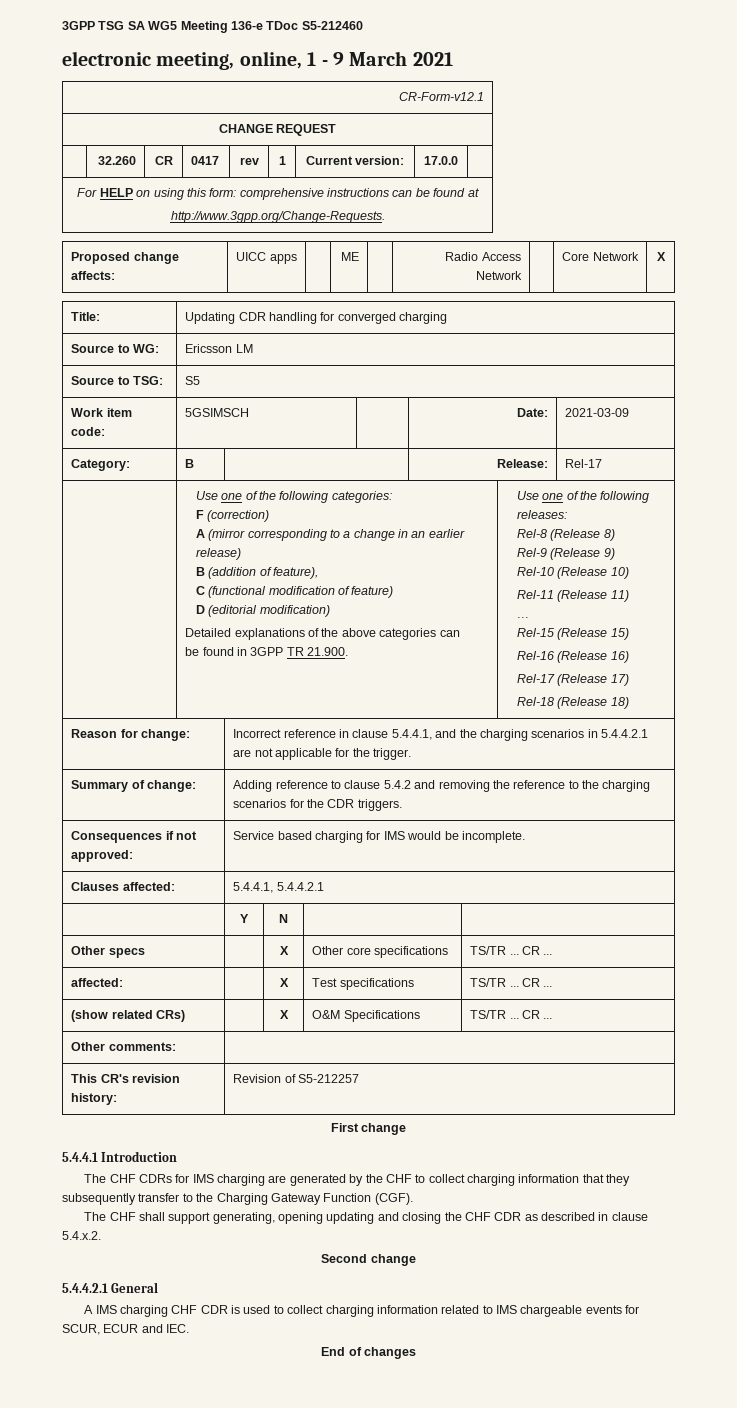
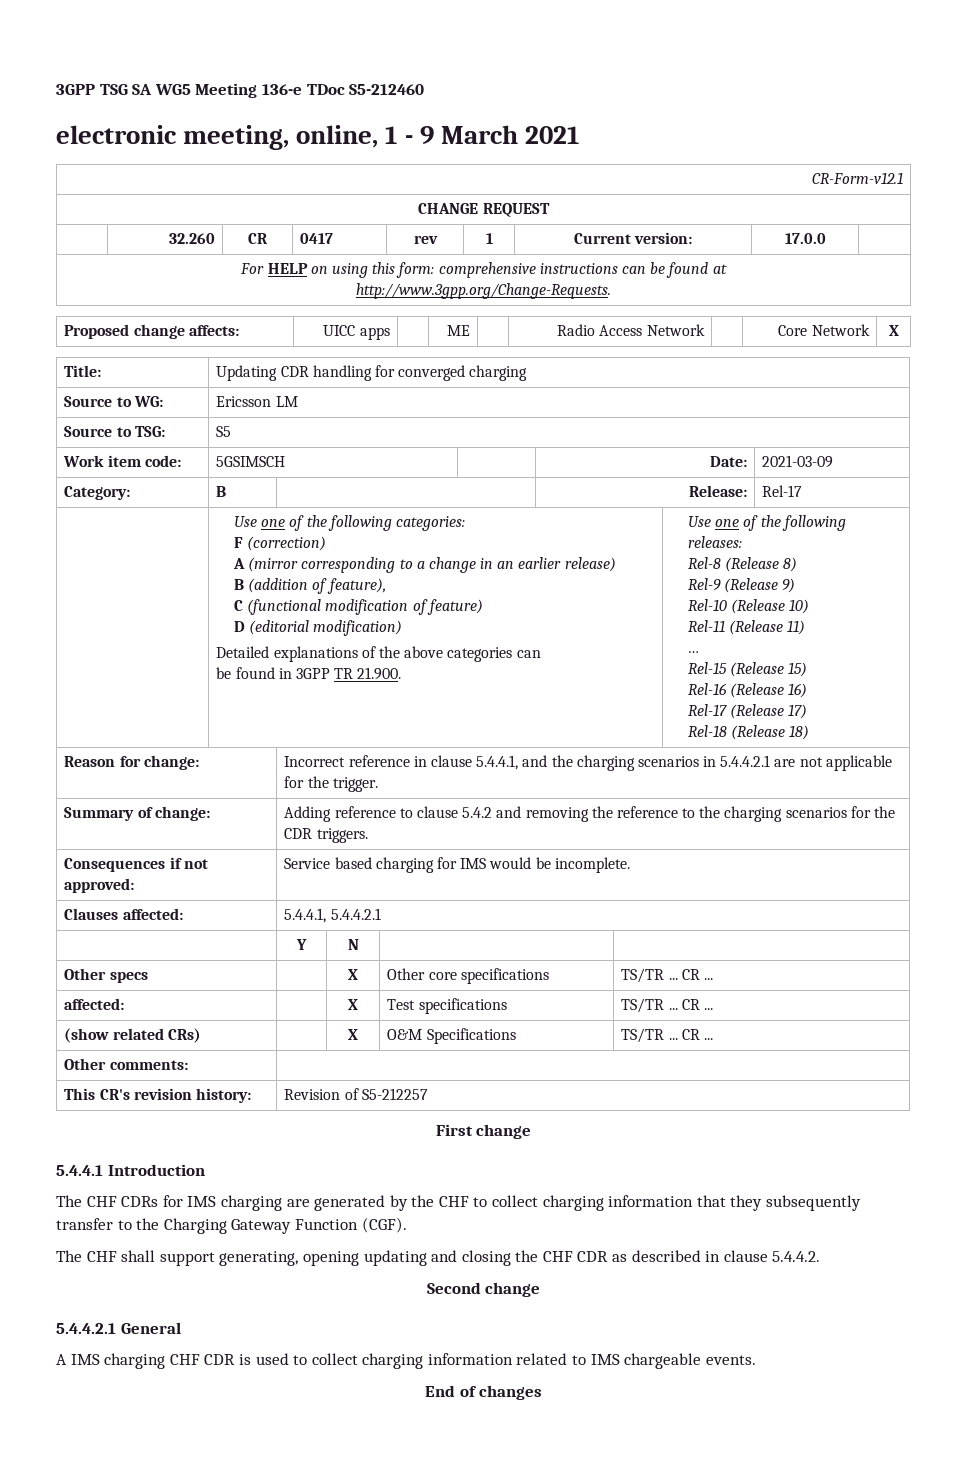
[62,1231,101,1240] 5.4.x.2. -> [772,1251,821,1262] 5.4.4.2.
[585,1305,640,1314] [62,1324,190,1335] events for SCUR, ECUR and IEC. -> [705,1355,756,1365] events.

